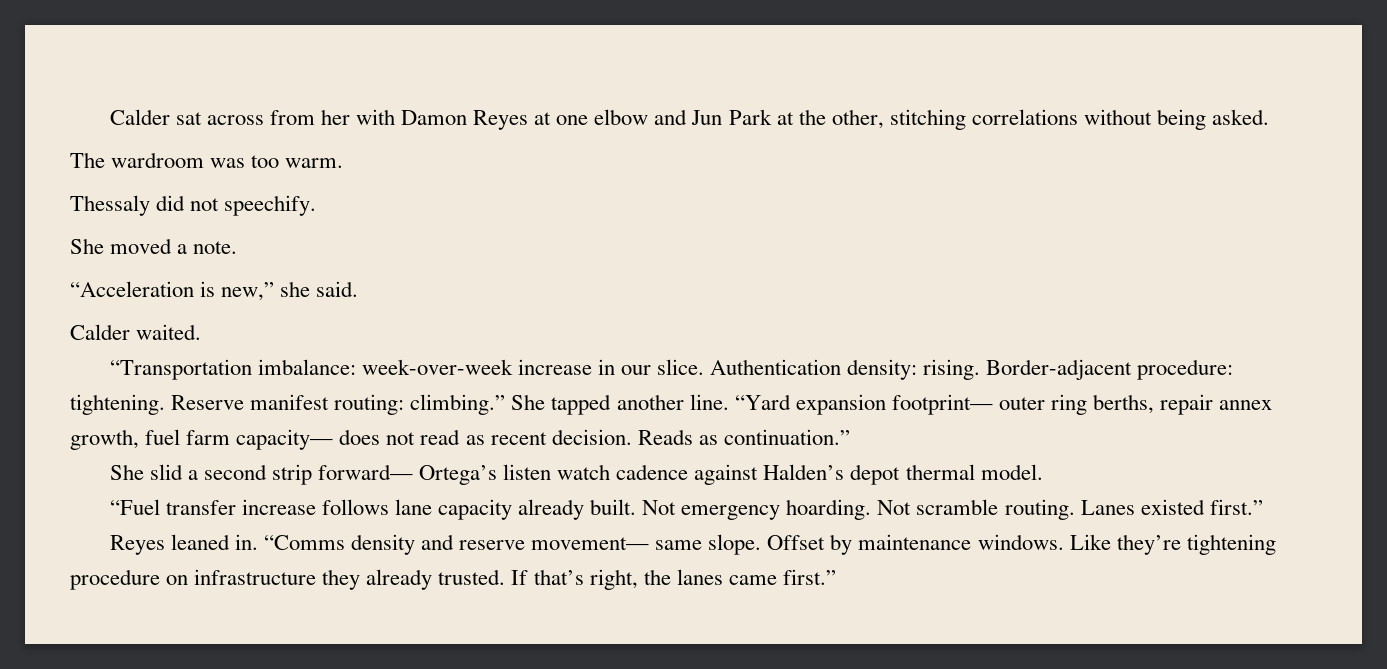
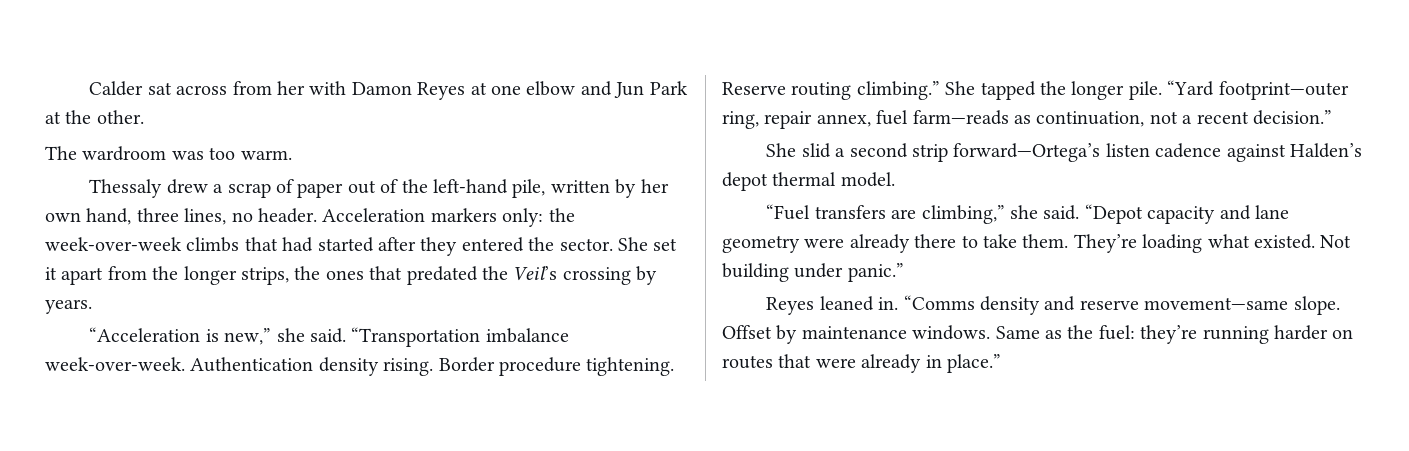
[831,109,1270,130] other, stitching correlations without being asked. -> [96,110,144,124] other.
[156,195,317,216] [70,238,238,254] did not speechify. // She moved a note. -> [166,179,669,198] [45,208,575,227] [45,237,678,256] [45,266,658,285] [45,299,92,314] drew a scrap of paper out of the left-hand pile, written by her own hand, three lines, no header. Acceleration markers only: the week-over-week climbs that had started after they entered the sector. She set it apart from the longer strips, the ones that predated the Veil’s crossing by years.
[70,324,202,340] [109,359,1234,380] [70,394,1273,415] [70,429,850,450] // Calder waited. // “Transportation imbalance: week-over-week increase in our slice. Authentication density: rising. Border-adjacent procedure: tightening. Reserve manifest routing: climbing.” She tapped another line. “Yard expansion footprint— outer ring berths, repair annex growth, fuel farm capacity— does not read as recent decision. Reads as continuation.” -> [351,327,569,347] [45,357,675,376] [722,80,1349,100] [722,110,1332,129] “Transportation imbalance week-over-week. Authentication density rising. Border procedure tightening. Reserve routing climbing.” She tapped the longer pile. “Yard footprint—outer ring, repair annex, fuel farm—reads as continuation, not a recent decision.”
[317,464,611,485] forward— Ortega’s listen watch -> [953,143,1150,162] forward—Ortega’s listen
[165,499,1263,520] transfer increase follows lane capacity already built. Not emergency hoarding. Not scramble routing. Lanes existed first.” -> [814,204,1289,224] [722,234,1352,253] [722,263,904,282] transfers are climbing,” she said. “Depot capacity and lane geometry were already there to take them. They’re loading what existed. Not building under panic.”
[531,537,703,550] movement— same -> [1144,297,1289,310] movement—same
[1069,534,1276,555] [70,569,836,590] Like they’re tightening procedure on infrastructure they already trusted. If that’s right, the lanes came first.” -> [995,325,1354,344] [722,354,1001,373] Same as the fuel: they’re running harder on routes that were already in place.”

